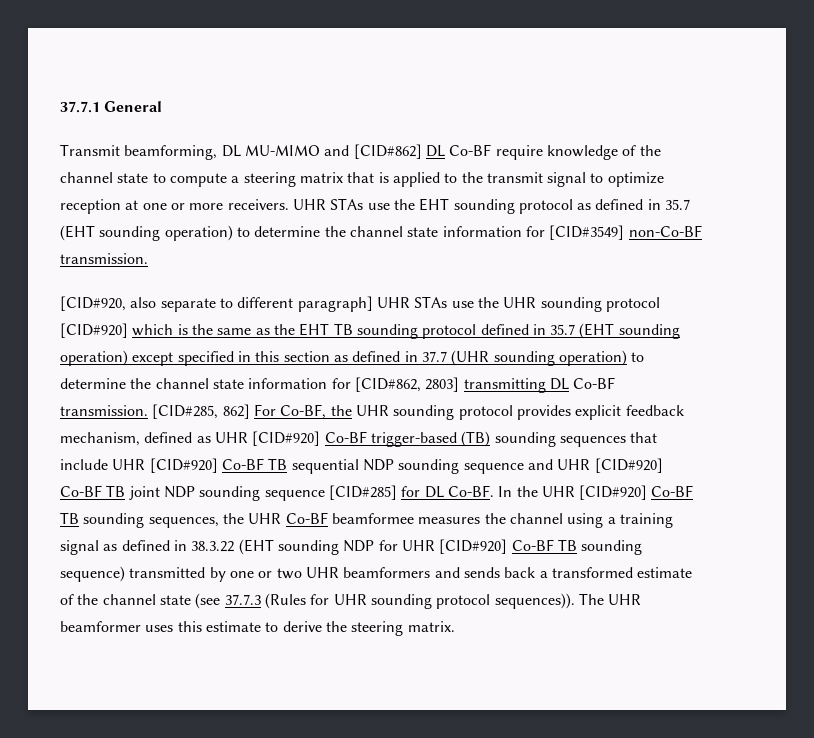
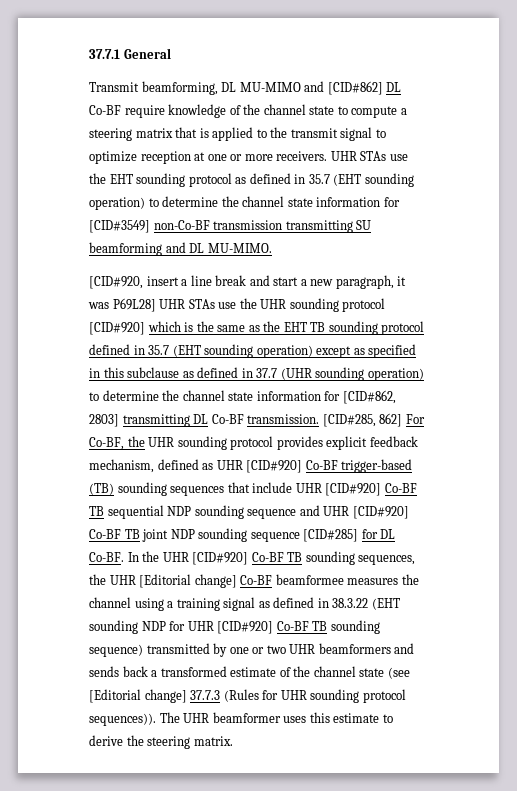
[60,253,148,264] [60,296,373,312] transmission. // [CID#920, also separate to different paragraph] -> [213,220,372,233] [89,242,272,256] [89,275,407,289] [88,298,156,312] transmission transmitting SU beamforming and DL MU-MIMO. // [CID#920, insert a line break and start a new paragraph, it was P69L28]
(174, 359) none -> [353,348,365,355] as
[283,351,330,362] section -> [127,367,180,378] subclause
(282, 518) none -> [139,574,237,588] [Editorial change]
(221, 601) none -> [89,689,187,703] [Editorial change]

